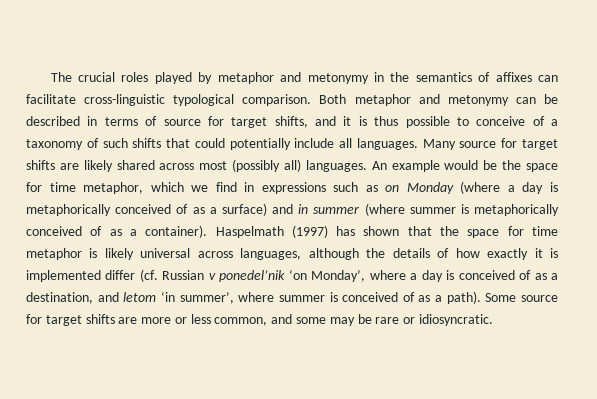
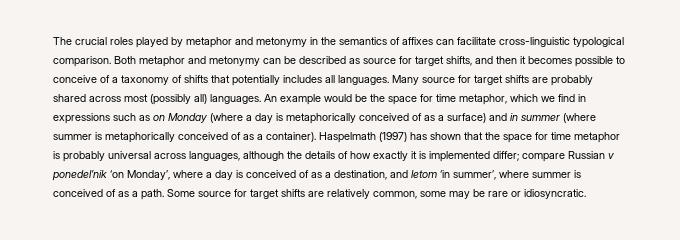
[87,116,158,126] in terms of -> [349,58,360,64] as
[343,116,399,126] it is thus -> [496,56,572,64] then it becomes
[102,138,128,148] such -> (182, 79) none
[194,138,335,150] could potentially include -> [232,75,322,86] potentially includes
[83,160,113,172] likely -> [551,75,593,86] probably
[104,248,134,260] likely -> [63,151,105,162] probably
[105,269,158,282] differ (cf. -> [493,151,565,162] differ; compare
[446,291,481,304] path). -> [141,189,164,200] path.
[141,314,293,326] more or less common, and -> [327,189,417,199] relatively common,

